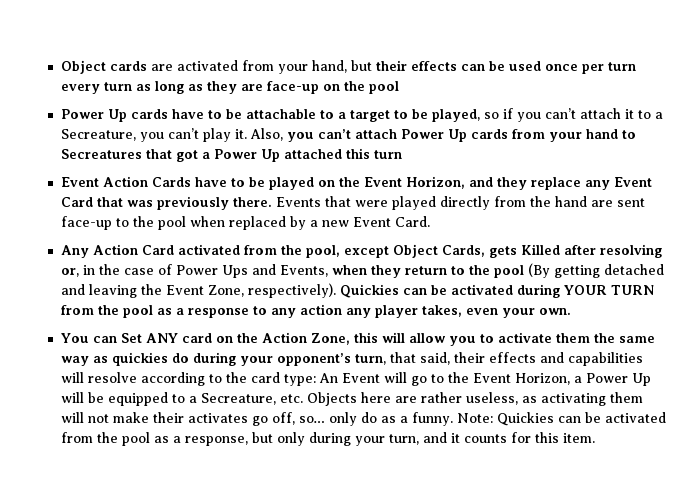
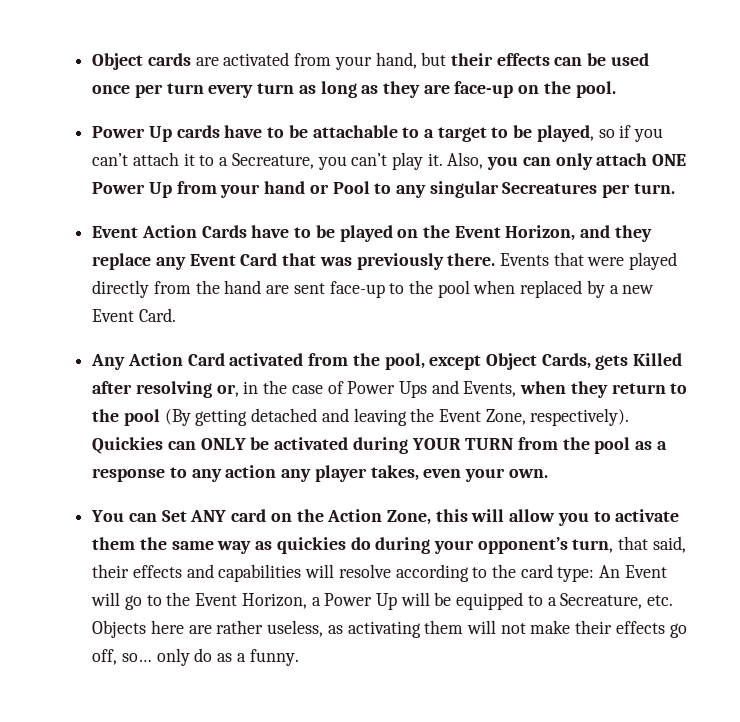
[368,81,399,94] pool -> [575,81,616,98] pool.
[317,129,508,142] can’t attach Power Up cards -> [522,153,687,170] [92,182,172,198] can only attach ONE Power Up
[621,130,636,139] [60,148,402,162] to Secreatures that got a Power Up attached this turn -> [309,181,675,198] or Pool to any singular Secreatures per turn.
(427, 291) none -> [200,438,246,450] ONLY
[187,413,248,423] activates -> [615,621,665,634] effects
[456,412,666,426] [60,432,595,446] Note: Quickies can be activated from the pool as a response, but only during your turn, and it counts for this item. -> (299, 657) none

